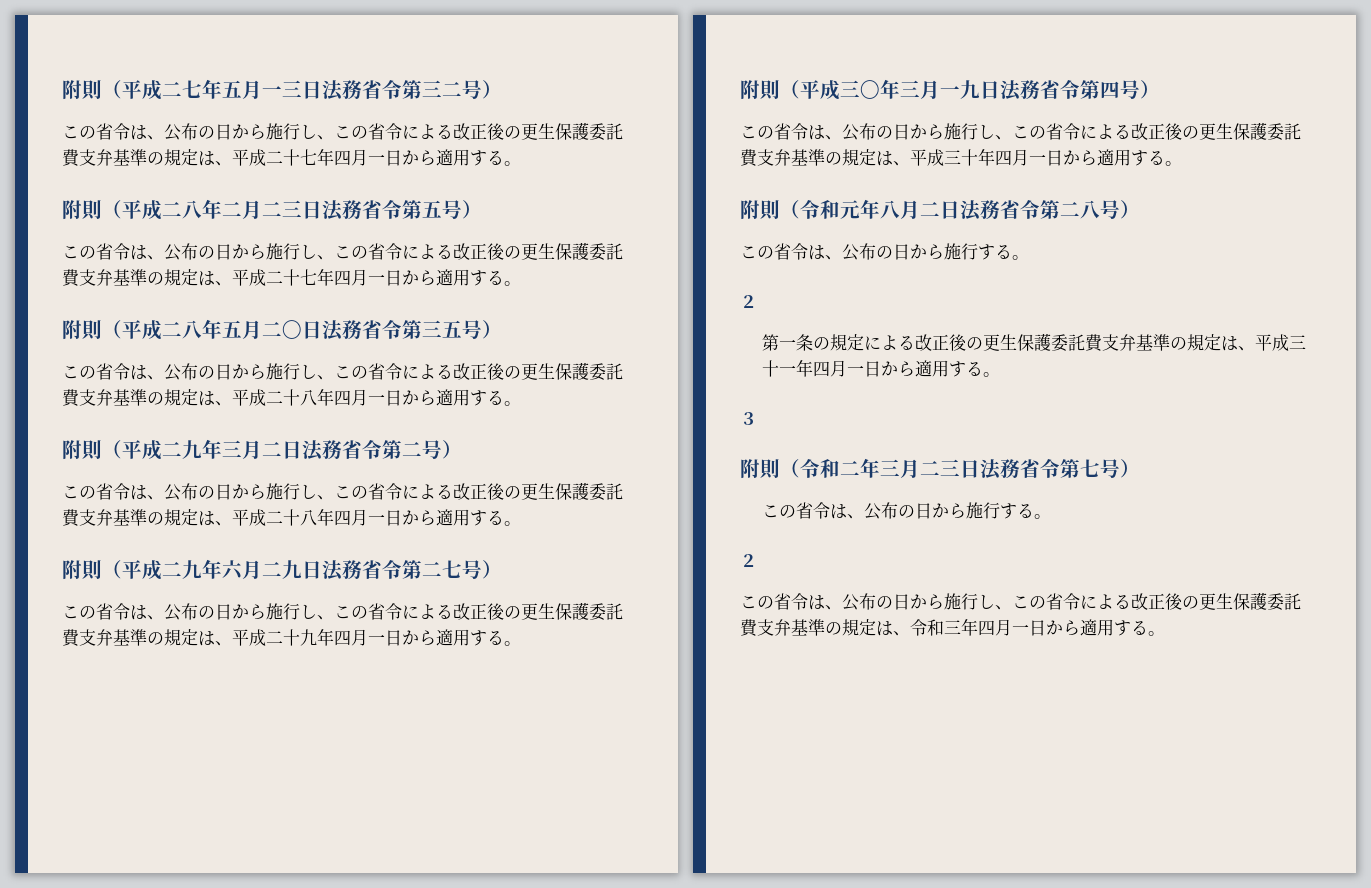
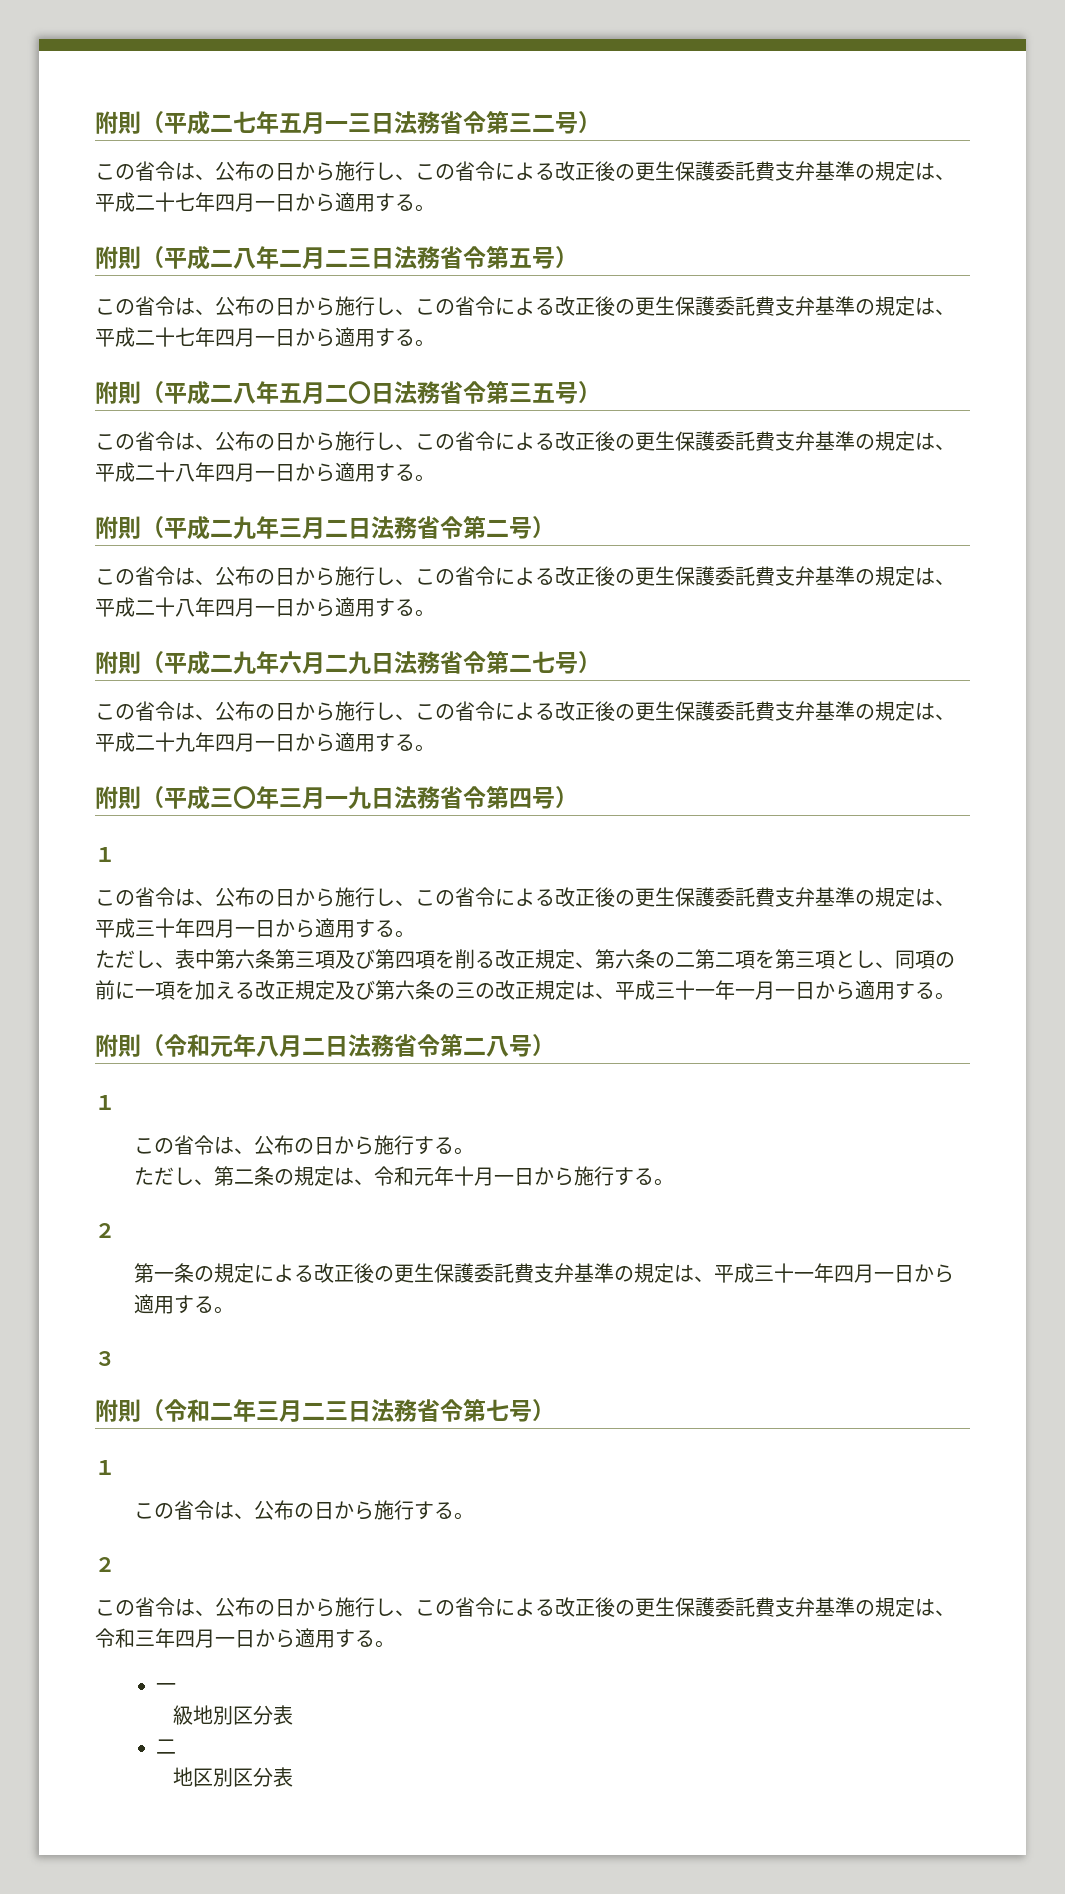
(1160, 89) none -> [95,847,115,862] // １
(1182, 163) none -> [95,949,955,969] [95,980,955,1000] // ただし、表中第六条第三項及び第四項を削る改正規定、第六条の二第二項を第三項とし、同項の前に一項を加える改正規定及び第六条の三の改正規定は、平成三十一年一月一日から適用する。
[740,243,1029,261] // この省令は、公布の日から施行する。 -> [95,1095,115,1110] [133,1135,474,1155] [133,1166,674,1186] // １ // この省令は、公布の日から施行する。 // ただし、第二条の規定は、令和元年十月一日から施行する。
(1140, 468) none -> [95,1460,115,1475] // １
(1165, 633) none -> [155,1683,176,1692] [172,1705,293,1725] [155,1739,176,1754] [172,1767,293,1787] // 一 // 級地別区分表 // 二 // 地区別区分表

